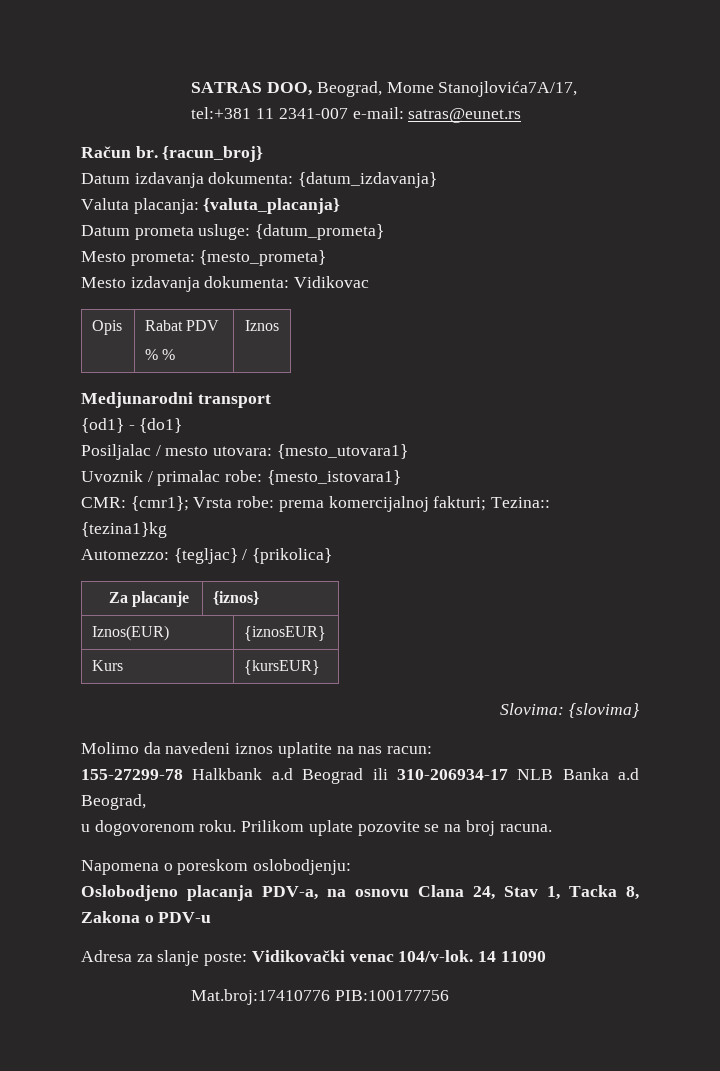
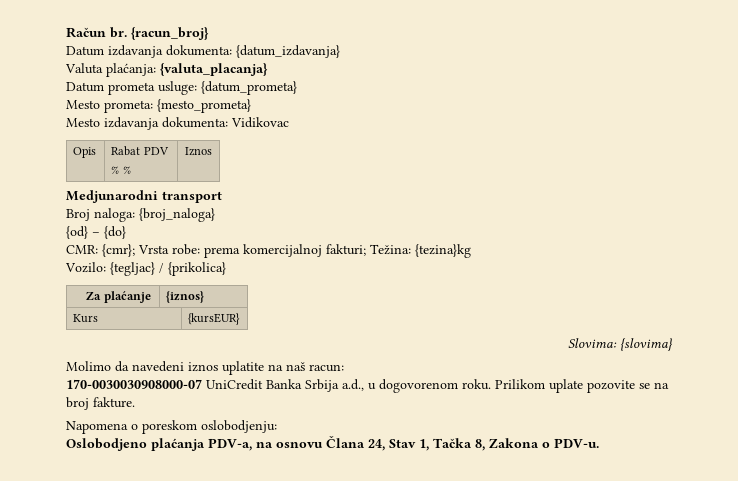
[191,81,578,97] [191,107,522,123] SATRAS DOO, Beograd, Mome Stanojlovića7A/17, tel:+381 11 2341-007 e-mail: sаtras@eunet.rs // -> (66, 32) none
[133,198,199,214] placanja: -> [106,63,156,77] plaćanja:
[81,418,183,433] [81,444,408,460] [81,470,401,486] {od1} - {do1} // Posiljalac / mesto utovara: {mesto_utovara1} // Uvoznik / primalac robe: {mesto_istovara1} -> [66,208,215,222] [66,226,126,239] Broj naloga: {broj_naloga} // {od} – {do}
[130,496,189,511] {cmr1}; -> [102,244,135,257] {cmr};
[491,497,551,508] [81,522,167,538] [81,549,169,560] Tezina:: {tezina1}kg // Automezzo: -> [370,244,471,258] [65,262,106,273] Težina: {tezina}kg // Vozilo:
[132,591,190,607] placanje -> [103,291,151,303] plaćanje
[92,625,170,641] [244,626,327,641] // Iznos(EUR) | {iznosEUR} -> (205, 297) none
[358,746,383,754] nas -> [286,362,305,371] naš
[81,768,639,784] [81,794,146,810] 155-27299-78 Halkbank a.d Beograd ili 310-206934-17 NLB Banka a.d Beograd, // -> [66,379,364,392] 170-0030030908000-07 UniCredit Banka Srbija a.d.,
[499,824,552,832] racuna. -> [93,397,135,408] fakture.
[187,885,253,901] placanja -> [151,438,205,451] plaćanja
[418,885,464,897] Clana -> [326,436,365,448] Člana
[569,885,617,897] Tacka -> [433,438,472,448] Tačka
[158,912,212,923] [81,950,546,966] [191,989,450,1005] PDV-u // Adresa za slanje poste: Vidikovački venac 104/v-lok. 14 11090 // Mat.broj:17410776 PIB:100177756 -> [554,438,599,448] PDV-u.

